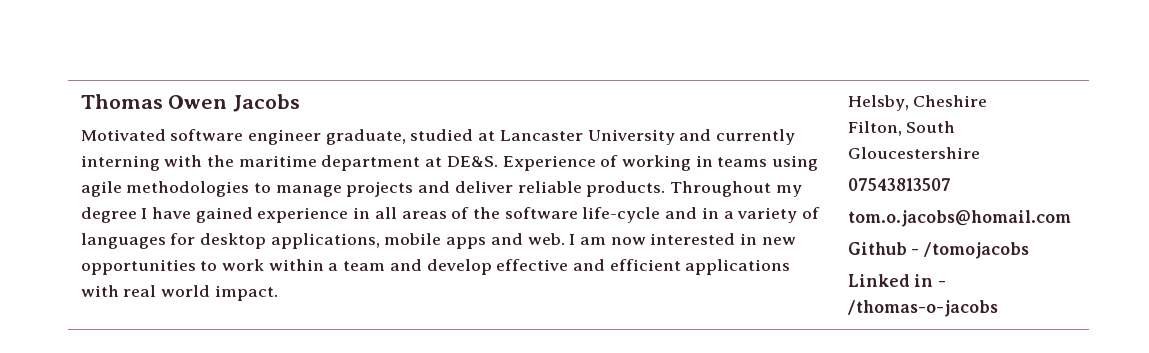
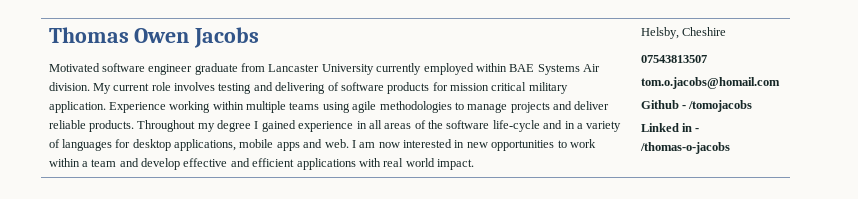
[325,129,796,145] [80,155,713,171] graduate, studied at Lancaster University and currently interning with the maritime department at DE&S. Experience of working in -> [194,63,601,75] [48,82,568,94] [48,101,287,113] graduate from Lancaster University currently employed within BAE Systems Air division. My current role involves testing and delivering of software products for mission critical military application. Experience working within multiple
[151,207,191,219] have -> (259, 125) none
[847,121,956,136] [847,147,980,159] // Filton, South Gloucestershire -> (726, 31) none

